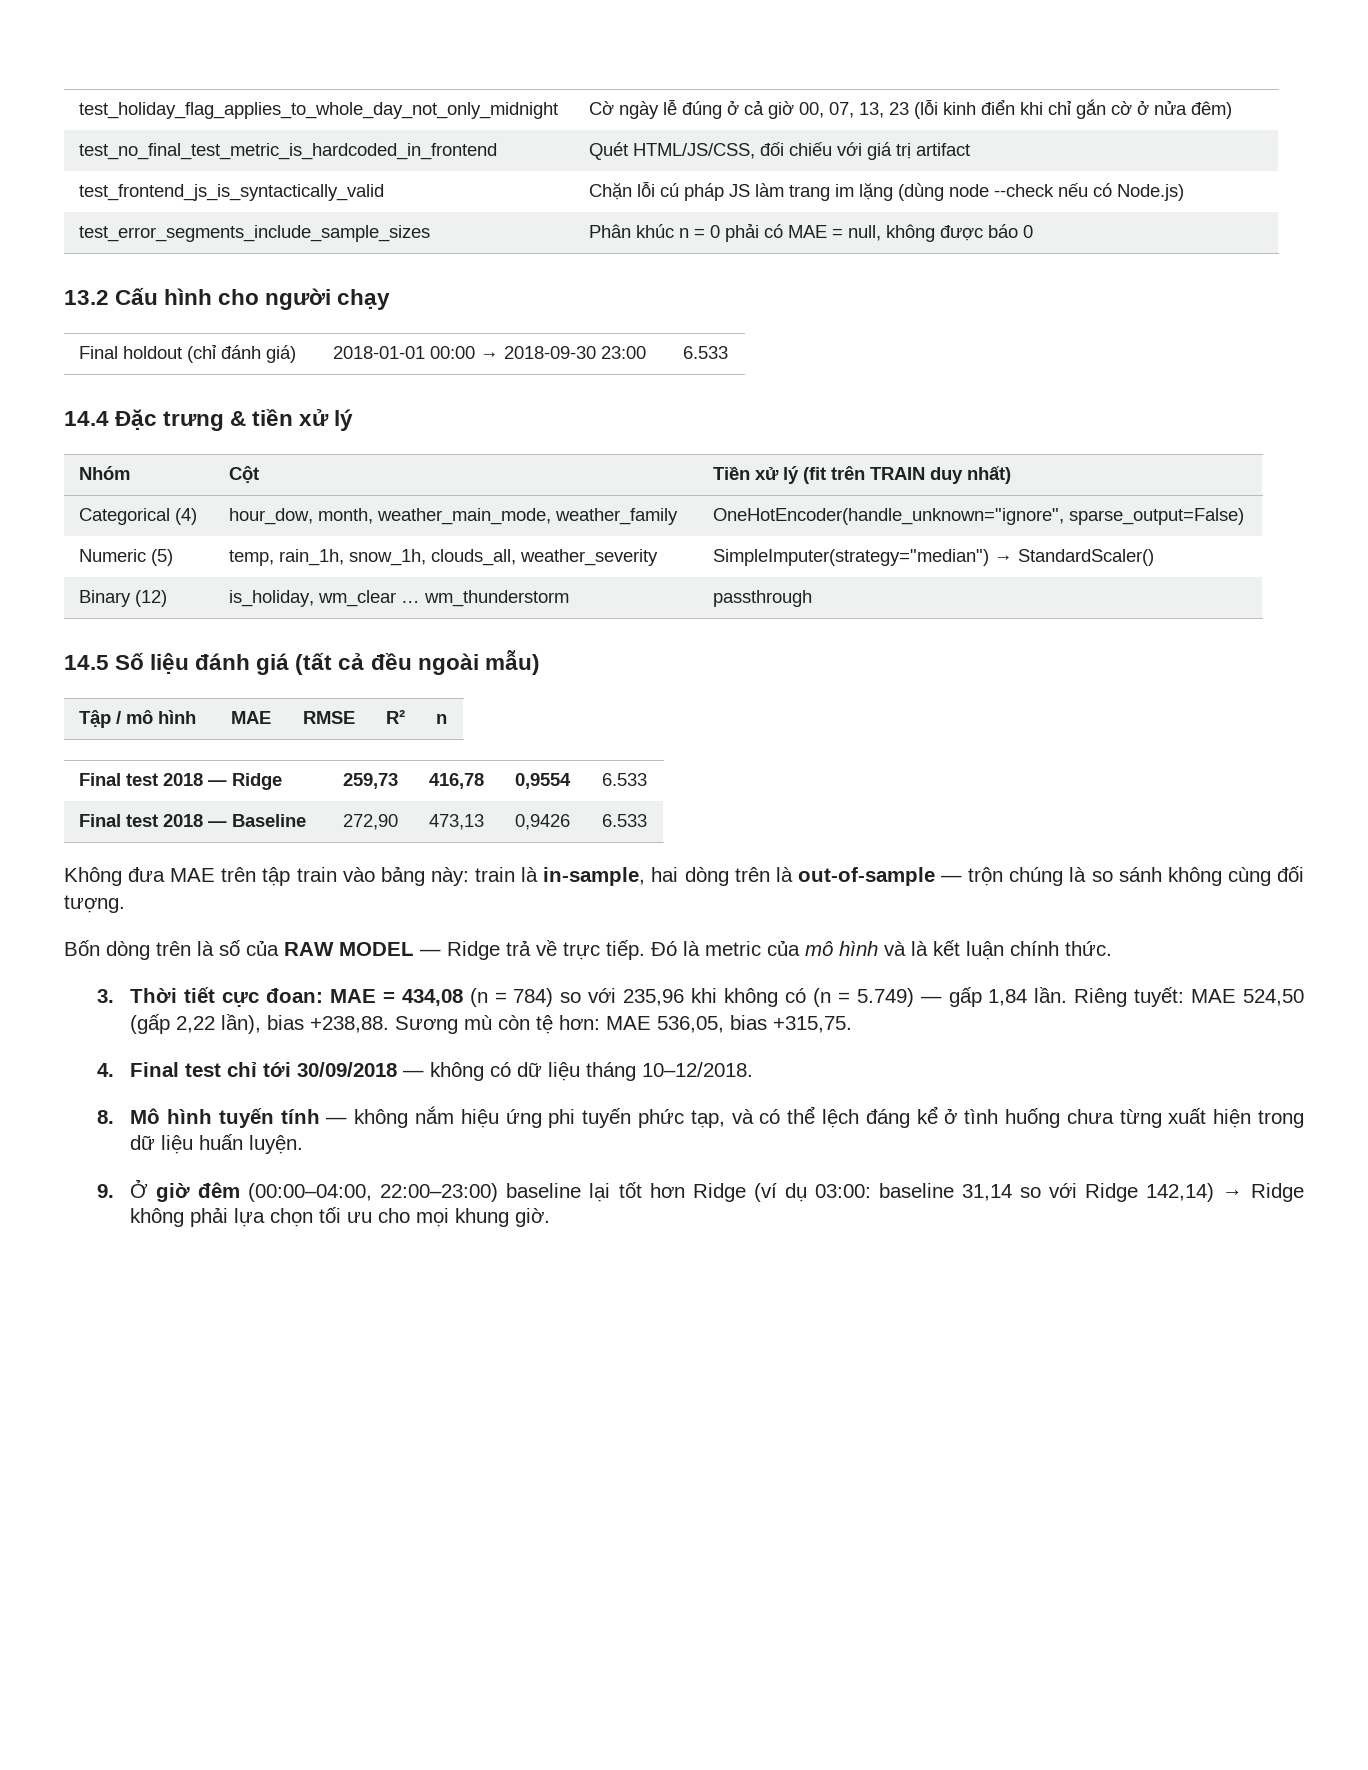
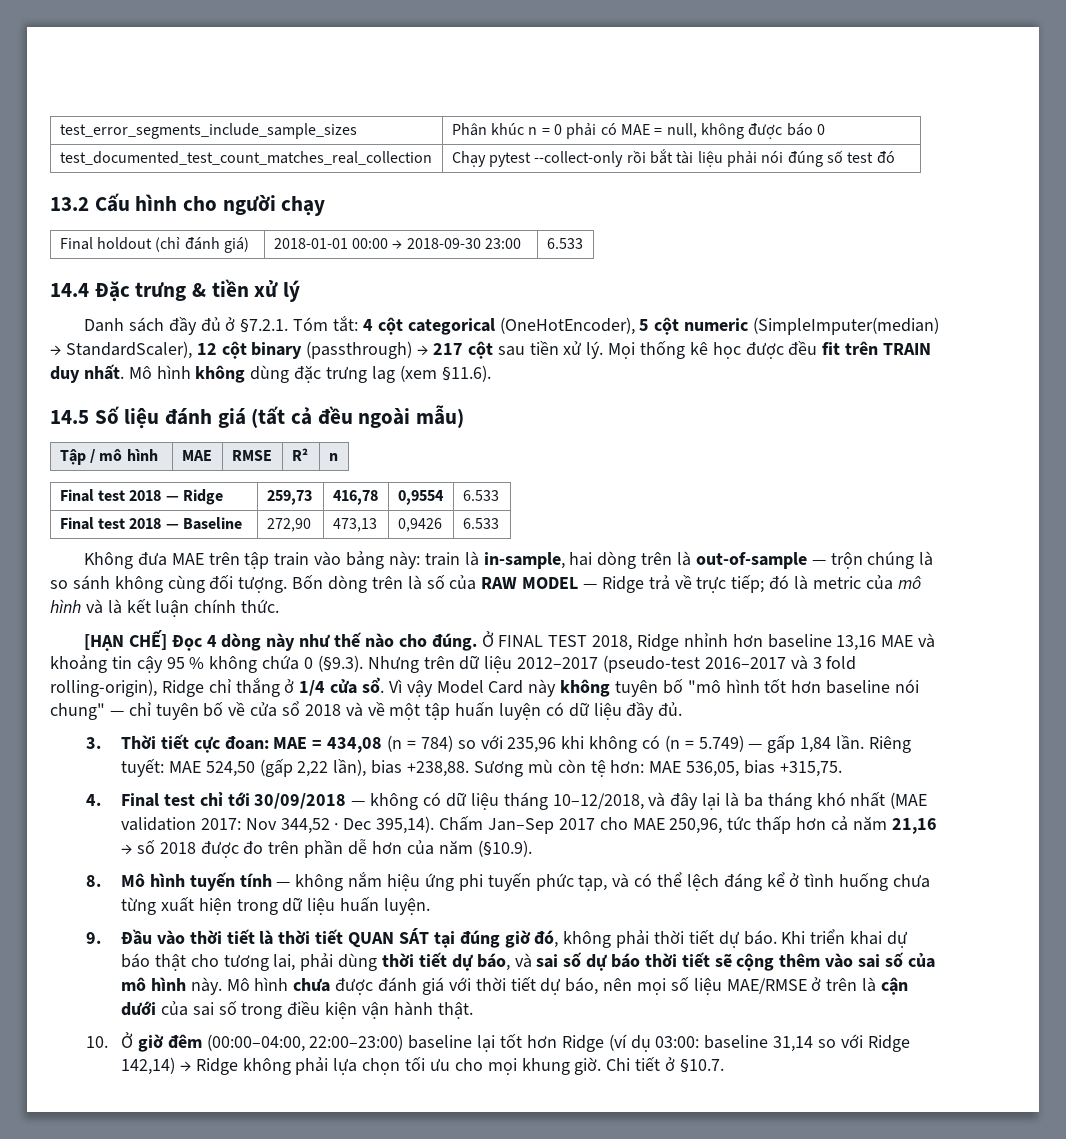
[79,102,559,119] [589,99,1233,119] [79,143,498,160] [589,142,971,160] [79,184,385,201] [589,181,1185,201] test_holiday_flag_applies_to_whole_day_not_only_midnight | Cờ ngày lễ đúng ở cả giờ 00, 07, 13, 23 (lỗi kinh điển khi chỉ gắn cờ ở nửa đêm) // test_no_final_test_metric_is_hardcoded_in_frontend | Quét HTML/JS/CSS, đối chiếu với giá trị artifact // test_frontend_js_is_syntactically_valid | Chặn lỗi cú pháp JS làm trang im lặng (dùng node --check nếu có Node.js) // -> (59, 131) none
(1034, 231) none -> [59,151,432,165] [451,149,895,167] // test_documented_test_count_matches_real_collection | Chạy pytest --collect-only rồi bắt tài liệu phải nói đúng số test đó
[79,466,131,480] [229,466,260,483] [713,466,1012,484] [79,508,198,525] [229,508,679,525] [713,508,1245,525] [79,549,174,566] [229,549,659,566] [713,549,1155,566] [79,590,168,607] [229,590,570,607] [713,590,813,607] // Nhóm | Cột | Tiền xử lý (fit trên TRAIN duy nhất) // Categorical (4) | hour_dow, month, weather_main_mode, weather_family | OneHotEncoder(handle_unknown="ignore", sparse_output=False) // Numeric (5) | temp, rain_1h, snow_1h, clouds_all, weather_severity | SimpleImputer(strategy="median") → StandardScaler() // Binary (12) | is_holiday, wm_clear … wm_thunderstorm | passthrough -> [84,316,939,335] [50,341,932,359] [50,364,491,383] // Danh sách đầy đủ ở §7.2.1. Tóm tắt: 4 cột categorical (OneHotEncoder), 5 cột numeric (SimpleImputer(median) → StandardScaler), 12 cột binary (passthrough) → 217 cột sau tiền xử lý. Mọi thống kê học được đều fit trên TRAIN duy nhất. Mô hình không dùng đặc trưng lag (xem §11.6).
(125, 904) // -> (288, 584) none
[606,940,677,960] tiếp. Đó -> [731,575,790,593] tiếp; đó
(1112, 948) none -> [84,630,936,651] [50,655,857,673] [50,677,920,697] [50,701,683,720] // [HẠN CHẾ] Đọc 4 dòng này như thế nào cho đúng. Ở FINAL TEST 2018, Ridge nhỉnh hơn baseline 13,16 MAE và khoảng tin cậy 95 % không chứa 0 (§9.3). Nhưng trên dữ liệu 2012–2017 (pseudo-test 2016–2017 và 3 fold rolling-origin), Ridge chỉ thắng ở 1/4 cửa sổ. Vì vậy Model Card này không tuyên bố "mô hình tốt hơn baseline nói chung" — chỉ tuyên bố về cửa sổ 2018 và về một tập huấn luyện có dữ liệu đầy đủ.
[642,1062,754,1077] 10–12/2018. -> [552,792,928,810] [121,816,937,834] [121,839,532,858] 10–12/2018, và đây lại là ba tháng khó nhất (MAE validation 2017: Nov 344,52 · Dec 395,14). Chấm Jan–Sep 2017 cho MAE 250,96, tức thấp hơn cả năm 21,16 → số 2018 được đo trên phần dễ hơn của năm (§10.9).
(115, 1191) none -> [121,928,908,948] [121,952,935,971] [121,977,908,995] [121,1001,473,1019] [85,1036,108,1048] Đầu vào thời tiết là thời tiết QUAN SÁT tại đúng giờ đó, không phải thời tiết dự báo. Khi triển khai dự báo thật cho tương lai, phải dùng thời tiết dự báo, và sai số dự báo thời tiết sẽ cộng thêm vào sai số của mô hình này. Mô hình chưa được đánh giá với thời tiết dự báo, nên mọi số liệu MAE/RMSE ở trên là cận dưới của sai số trong điều kiện vận hành thật. // 10.
(551, 1217) none -> [606,1057,724,1073] Chi tiết ở §10.7.

